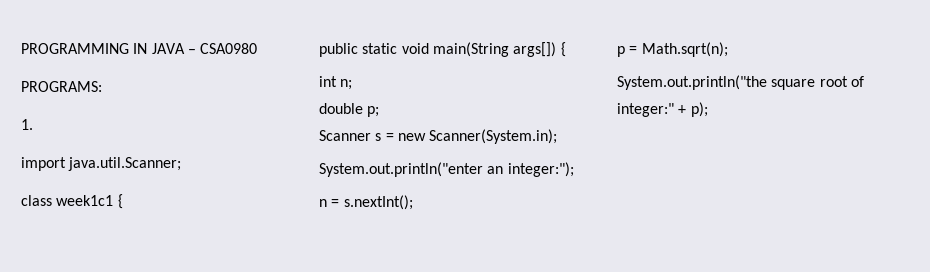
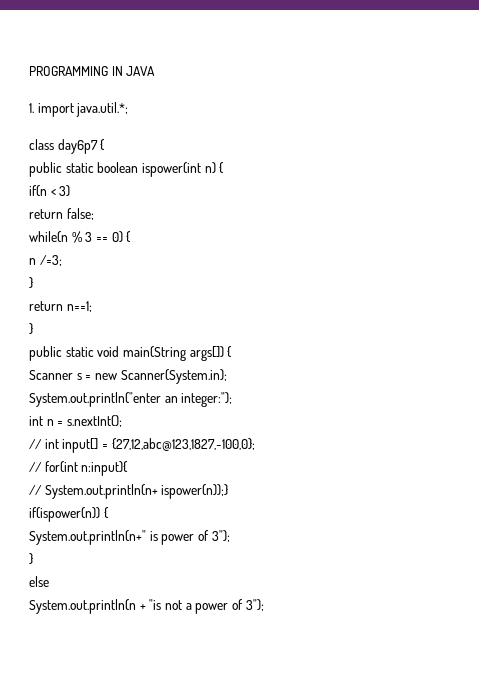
[187,43,258,54] [21,81,102,92] – CSA0980 // PROGRAMS: -> (156, 71) none
[21,157,182,171] // import java.util.Scanner; -> [37,102,129,117] import java.util.*;
[56,194,123,209] week1c1 { -> [57,139,106,154] [29,162,225,177] [29,185,71,197] [29,208,94,220] [29,231,132,243] [29,255,62,266] [29,277,33,288] [29,301,92,312] [29,323,33,334] day6p7 { // public static boolean ispower(int n) { // if(n < 3) // return false; // while(n % 3 == 0) { // n /=3; // } // return n==1; // }
[319,76,353,90] [319,103,380,117] // int n; // double p; -> (233, 351) none
(574, 169) none -> [29,416,43,426] int
[617,42,728,57] [617,75,864,90] [617,102,708,117] p = Math.sqrt(n); // System.out.println("the square root of integer:" + p); -> [29,438,255,453] [29,461,129,476] [29,484,229,499] [29,507,109,522] [29,530,230,545] [29,553,33,564] [29,576,49,587] [29,599,264,614] // int input[] = {27,12,abc@123,1827,-100,0}; // // for(int n:input){ // // System.out.println(n+ ispower(n));} // if(ispower(n)) { // System.out.println(n+" is power of 3"); // } // else // System.out.println(n + "is not a power of 3");

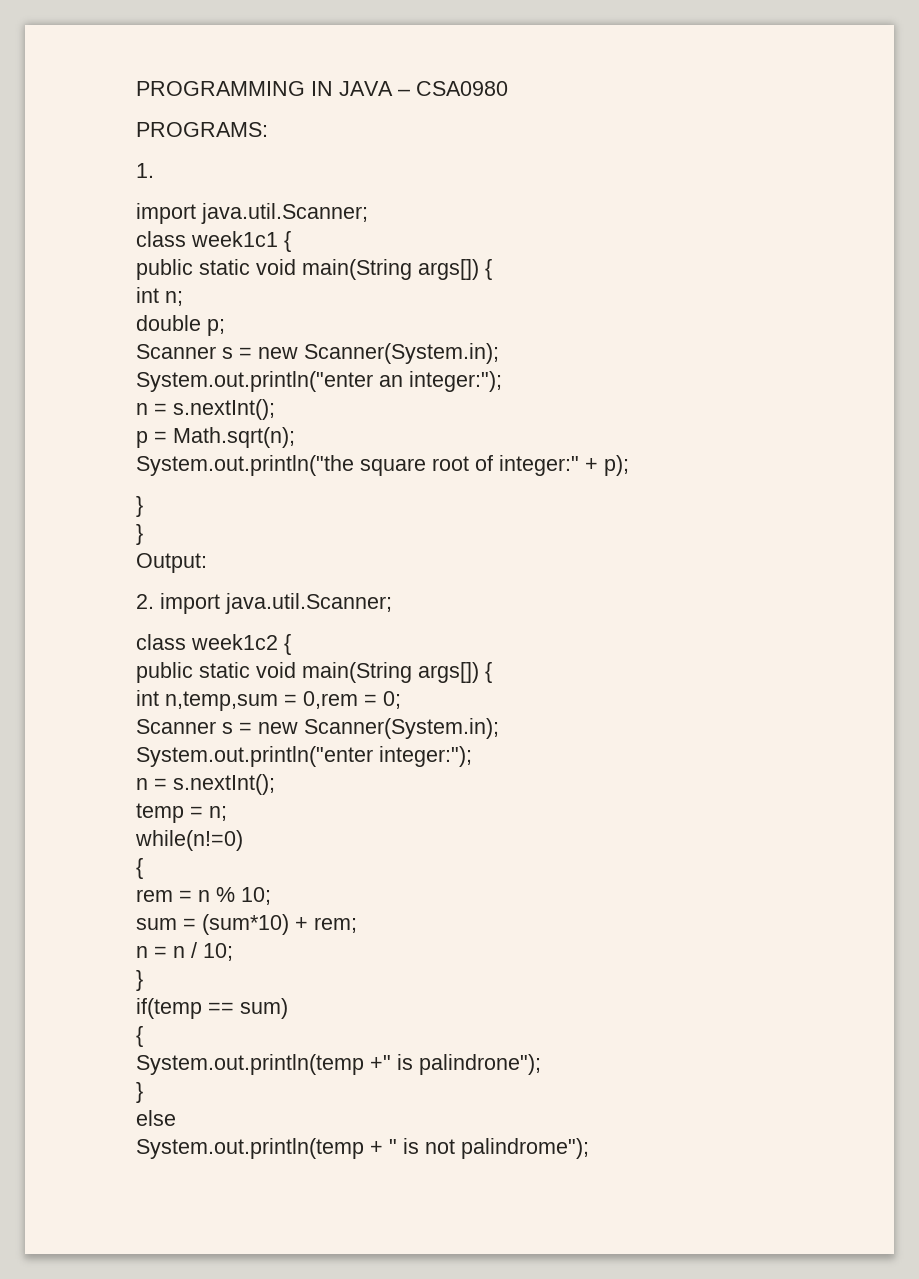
(156, 71) none -> [398,81,508,96] [136,122,268,137] – CSA0980 // PROGRAMS:
[37,102,129,117] [29,139,106,154] [29,162,225,177] [29,185,71,197] [29,208,94,220] [29,231,132,243] [29,255,62,266] [29,277,33,288] [29,301,92,312] [29,323,33,334] [29,346,233,361] import java.util.*; // class day6p7 { // public static boolean ispower(int n) { // if(n < 3) // return false; // while(n % 3 == 0) { // n /=3; // } // return n==1; // } // public static void main(String args[]) { -> [136,203,368,224] [136,231,291,252] [136,259,492,280] [136,287,183,306] [136,315,225,336] // import java.util.Scanner; // class week1c1 { // public static void main(String args[]) { // int n; // double p;
[29,415,122,427] [29,438,255,453] [29,461,129,476] [29,484,229,499] [29,507,109,522] [29,530,230,545] [29,553,33,564] [29,576,49,587] [29,599,264,614] int n = s.nextInt(); // // int input[] = {27,12,abc@123,1827,-100,0}; // // for(int n:input){ // // System.out.println(n+ ispower(n));} // if(ispower(n)) { // System.out.println(n+" is power of 3"); // } // else // System.out.println(n + "is not a power of 3"); -> [136,399,275,420] [136,427,295,448] [136,455,629,476] [136,496,143,517] [136,524,143,545] [136,553,207,573] [136,593,392,614] [136,634,291,655] [136,662,492,683] [136,690,401,711] [136,718,499,739] [136,746,472,767] [136,774,275,795] [136,803,227,823] [135,830,243,851] [136,858,143,879] [136,887,271,905] [136,914,357,935] [136,942,233,961] [136,970,143,991] [136,998,288,1019] [136,1026,143,1047] [136,1054,541,1075] [136,1082,143,1103] [136,1110,176,1126] [136,1138,589,1159] n = s.nextInt(); // p = Math.sqrt(n); // System.out.println("the square root of integer:" + p); // } // } // Output: // 2. import java.util.Scanner; // class week1c2 { // public static void main(String args[]) { // int n,temp,sum = 0,rem = 0; // Scanner s = new Scanner(System.in); // System.out.println("enter integer:"); // n = s.nextInt(); // temp = n; // while(n!=0) // { // rem = n % 10; // sum = (sum*10) + rem; // n = n / 10; // } // if(temp == sum) // { // System.out.println(temp +" is palindrone"); // } // else // System.out.println(temp + " is not palindrome");

